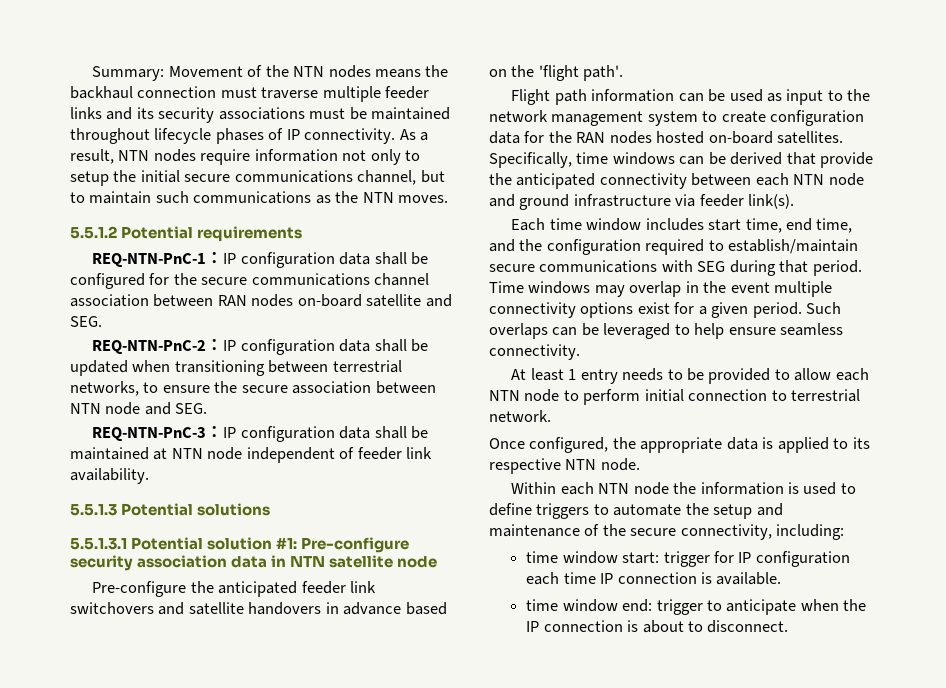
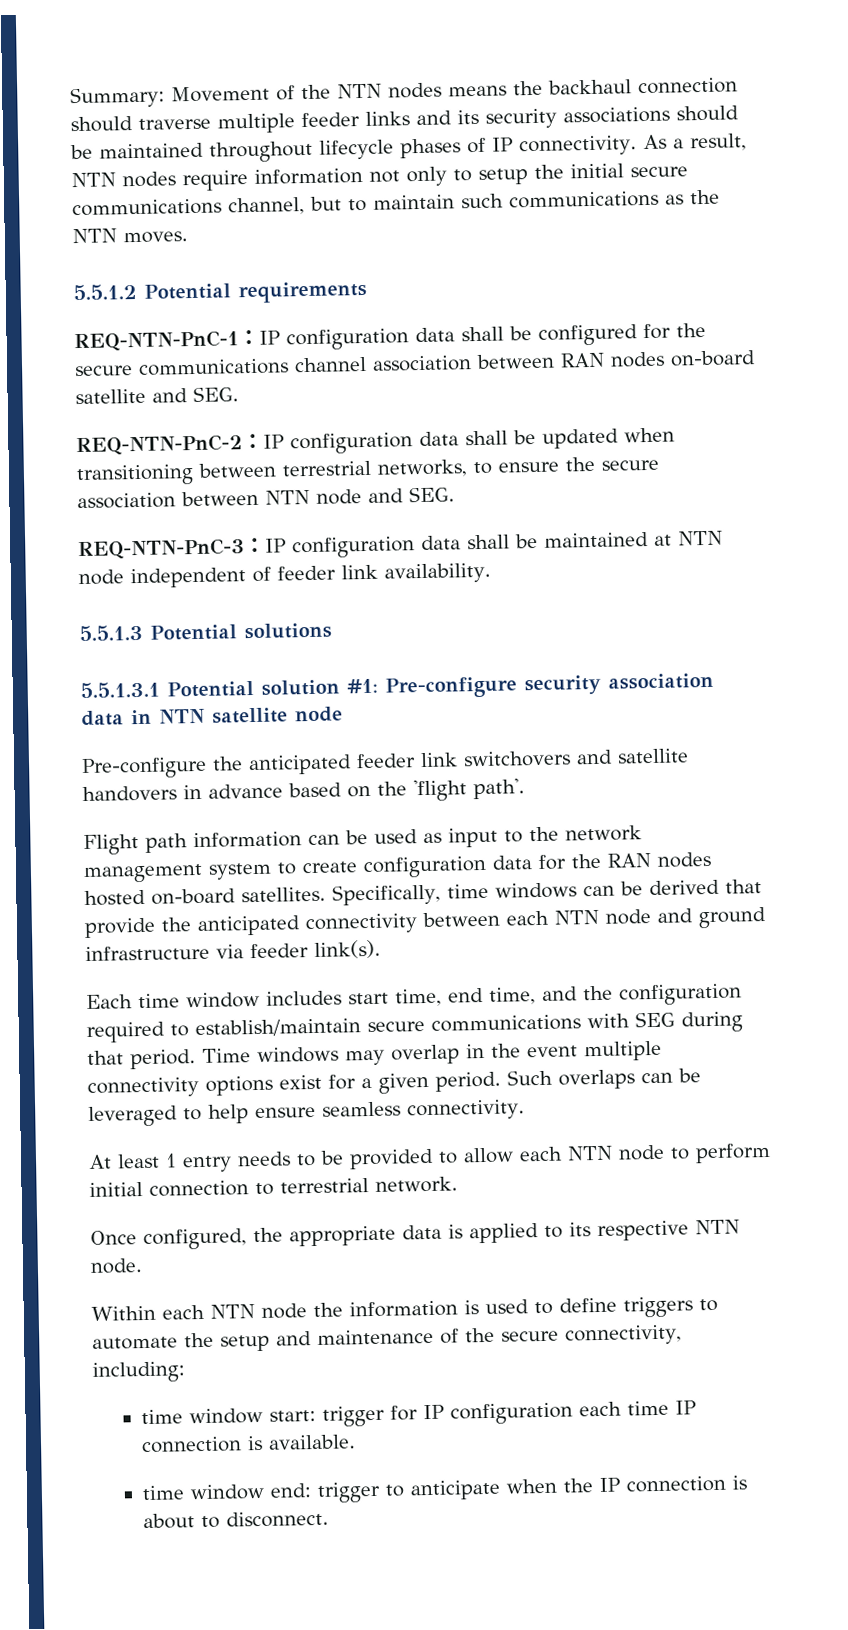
[220,87,257,98] must -> [70,116,133,133] should
[309,108,346,119] must -> [676,105,739,122] should

